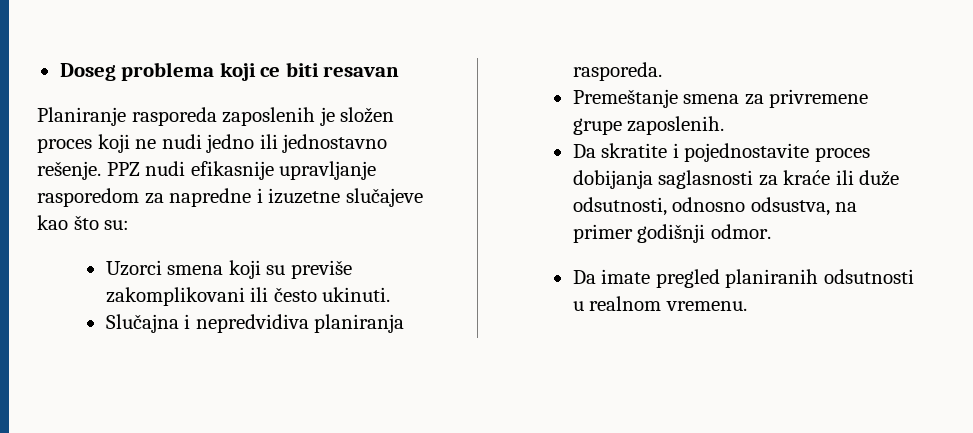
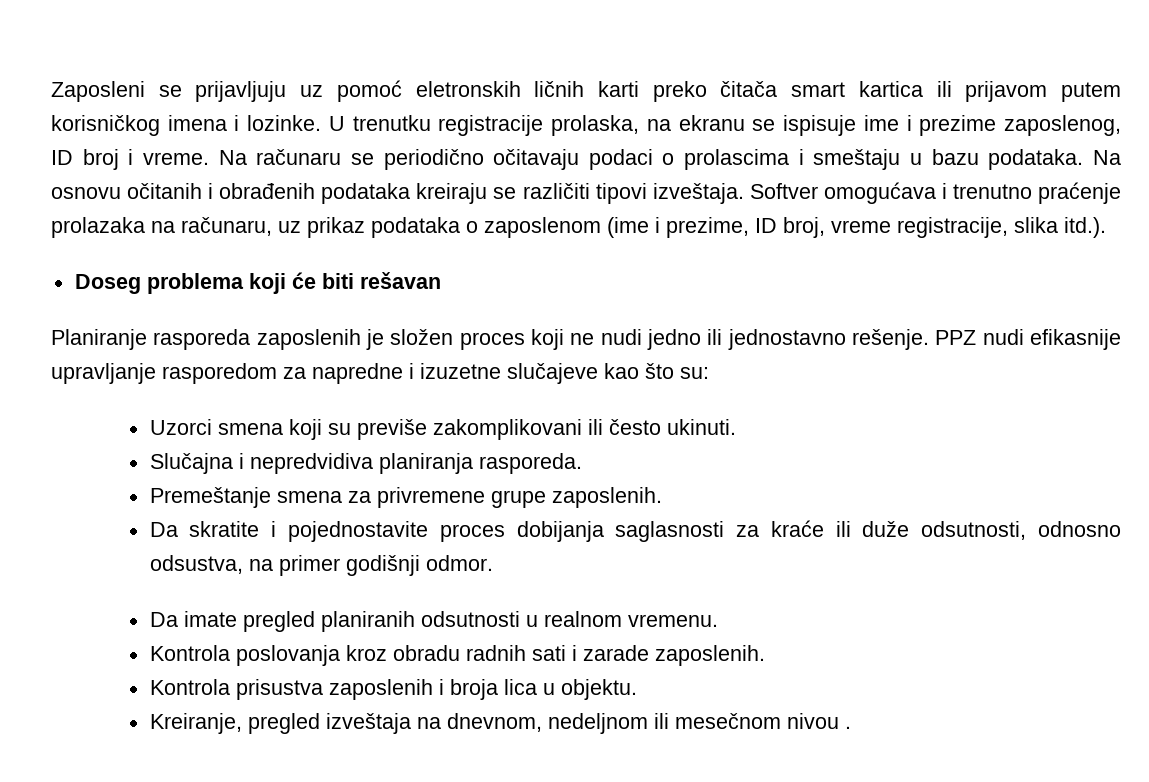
[59,62,400,81] Doseg problema koji ce biti resavan -> [51,80,1121,102] [51,115,1122,136] [51,149,1121,170] [51,182,1121,204] [51,217,1106,238] [74,272,441,294] Zaposleni se prijavljuju uz pomoć eletronskih ličnih karti preko čitača smart kartica ili prijavom putem korisničkog imena i lozinke. U trenutku registracije prolaska, na ekranu se ispisuje ime i prezime zaposlenog, ID broj i vreme. Na računaru se periodično očitavaju podaci o prolascima i smeštaju u bazu podataka. Na osnovu očitanih i obrađenih podataka kreiraju se različiti tipovi izveštaja. Softver omogućava i trenutno praćenje prolazaka na računaru, uz prikaz podataka o zaposlenom (ime i prezime, ID broj, vreme registracije, slika itd.). // Doseg problema koji će biti rešavan
(747, 306) none -> [149,645,765,666] [149,679,637,700] [149,713,851,734] // Kontrola poslovanja kroz obradu radnih sati i zarade zaposlenih. // Kontrola prisustva zaposlenih i broja lica u objektu. // Kreiranje, pregled izveštaja na dnevnom, nedeljnom ili mesečnom nivou .

